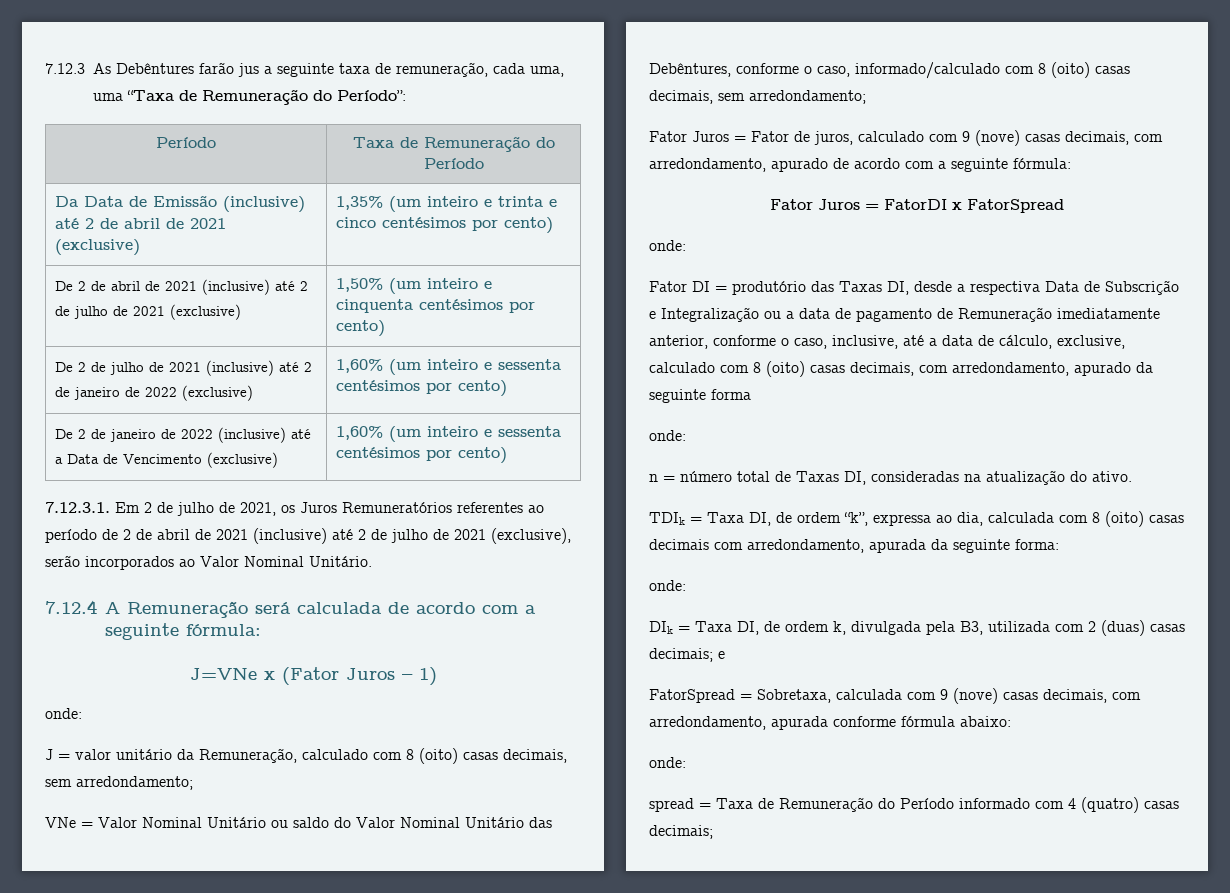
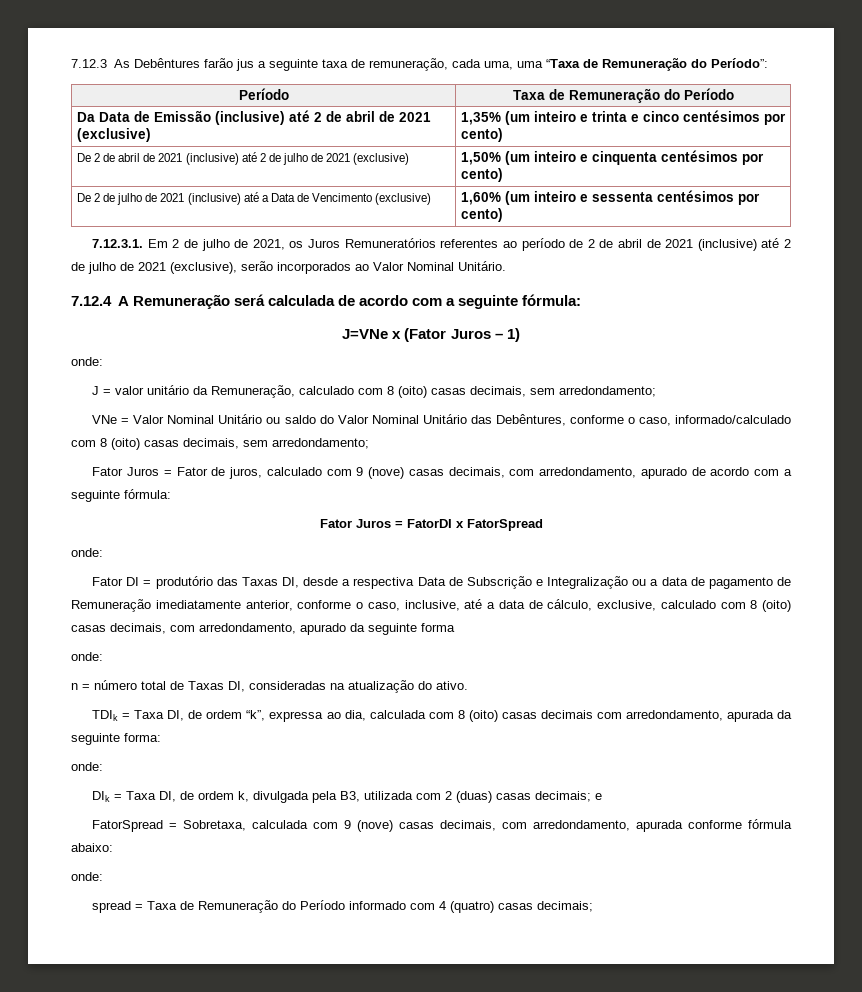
[304,362,313,372] [55,385,254,401] [336,359,562,375] [336,380,508,397] [55,427,312,443] 2 de janeiro de 2022 (exclusive) | 1,60% (um inteiro e sessenta centésimos por cento) // De 2 de janeiro de 2022 (inclusive) até -> (259, 197) none

